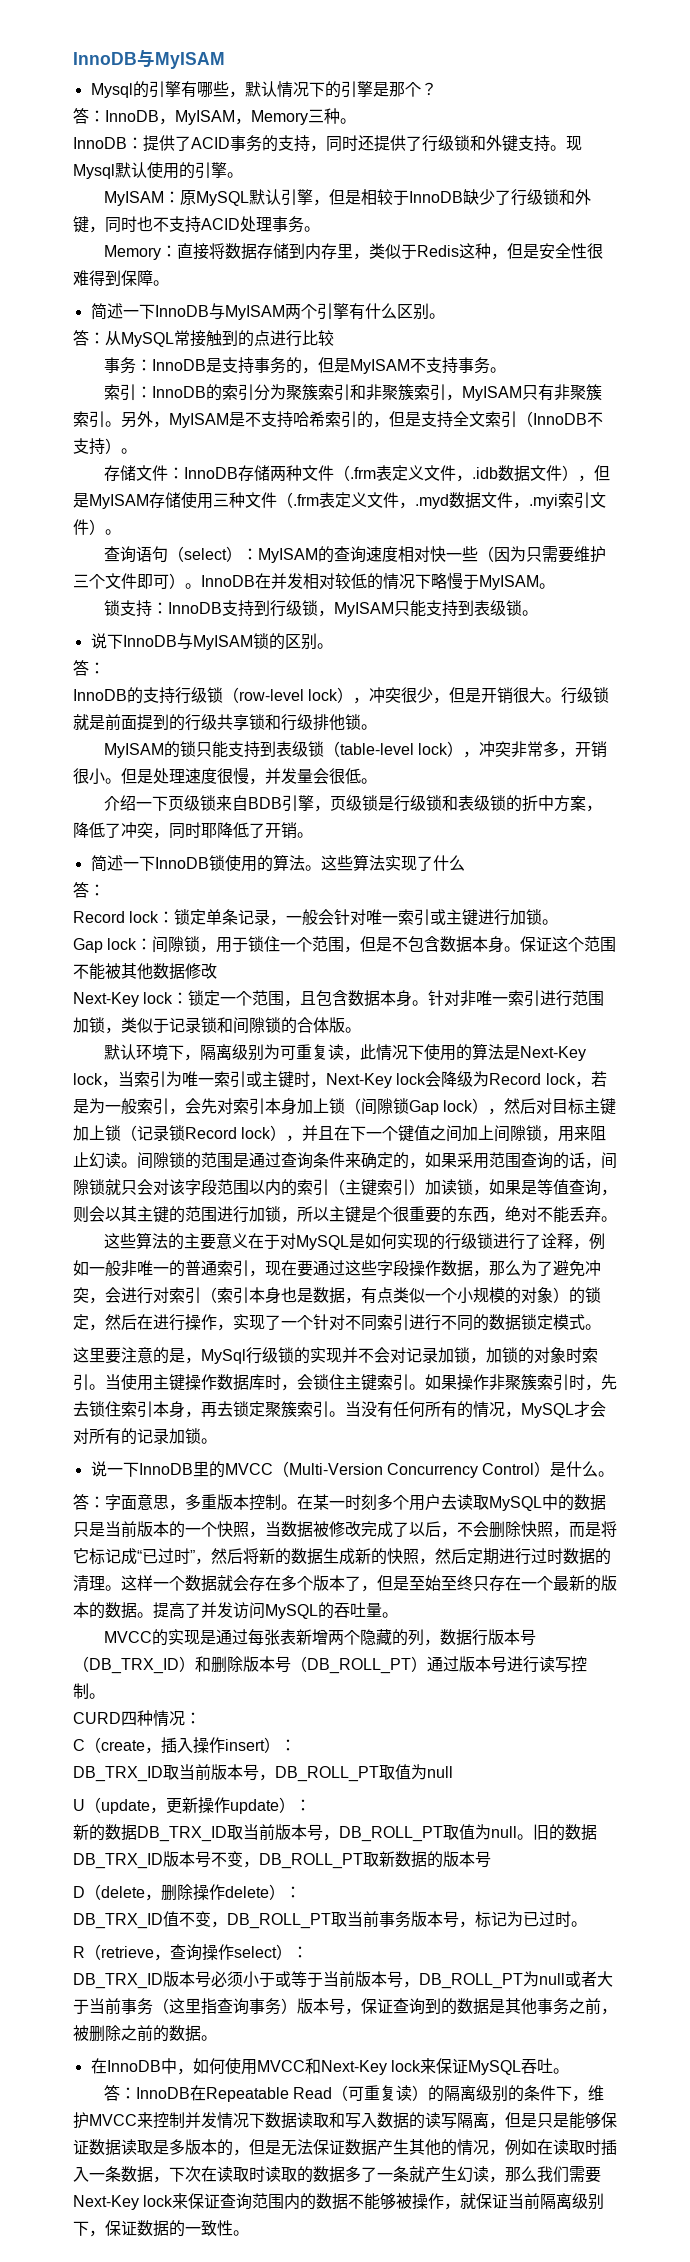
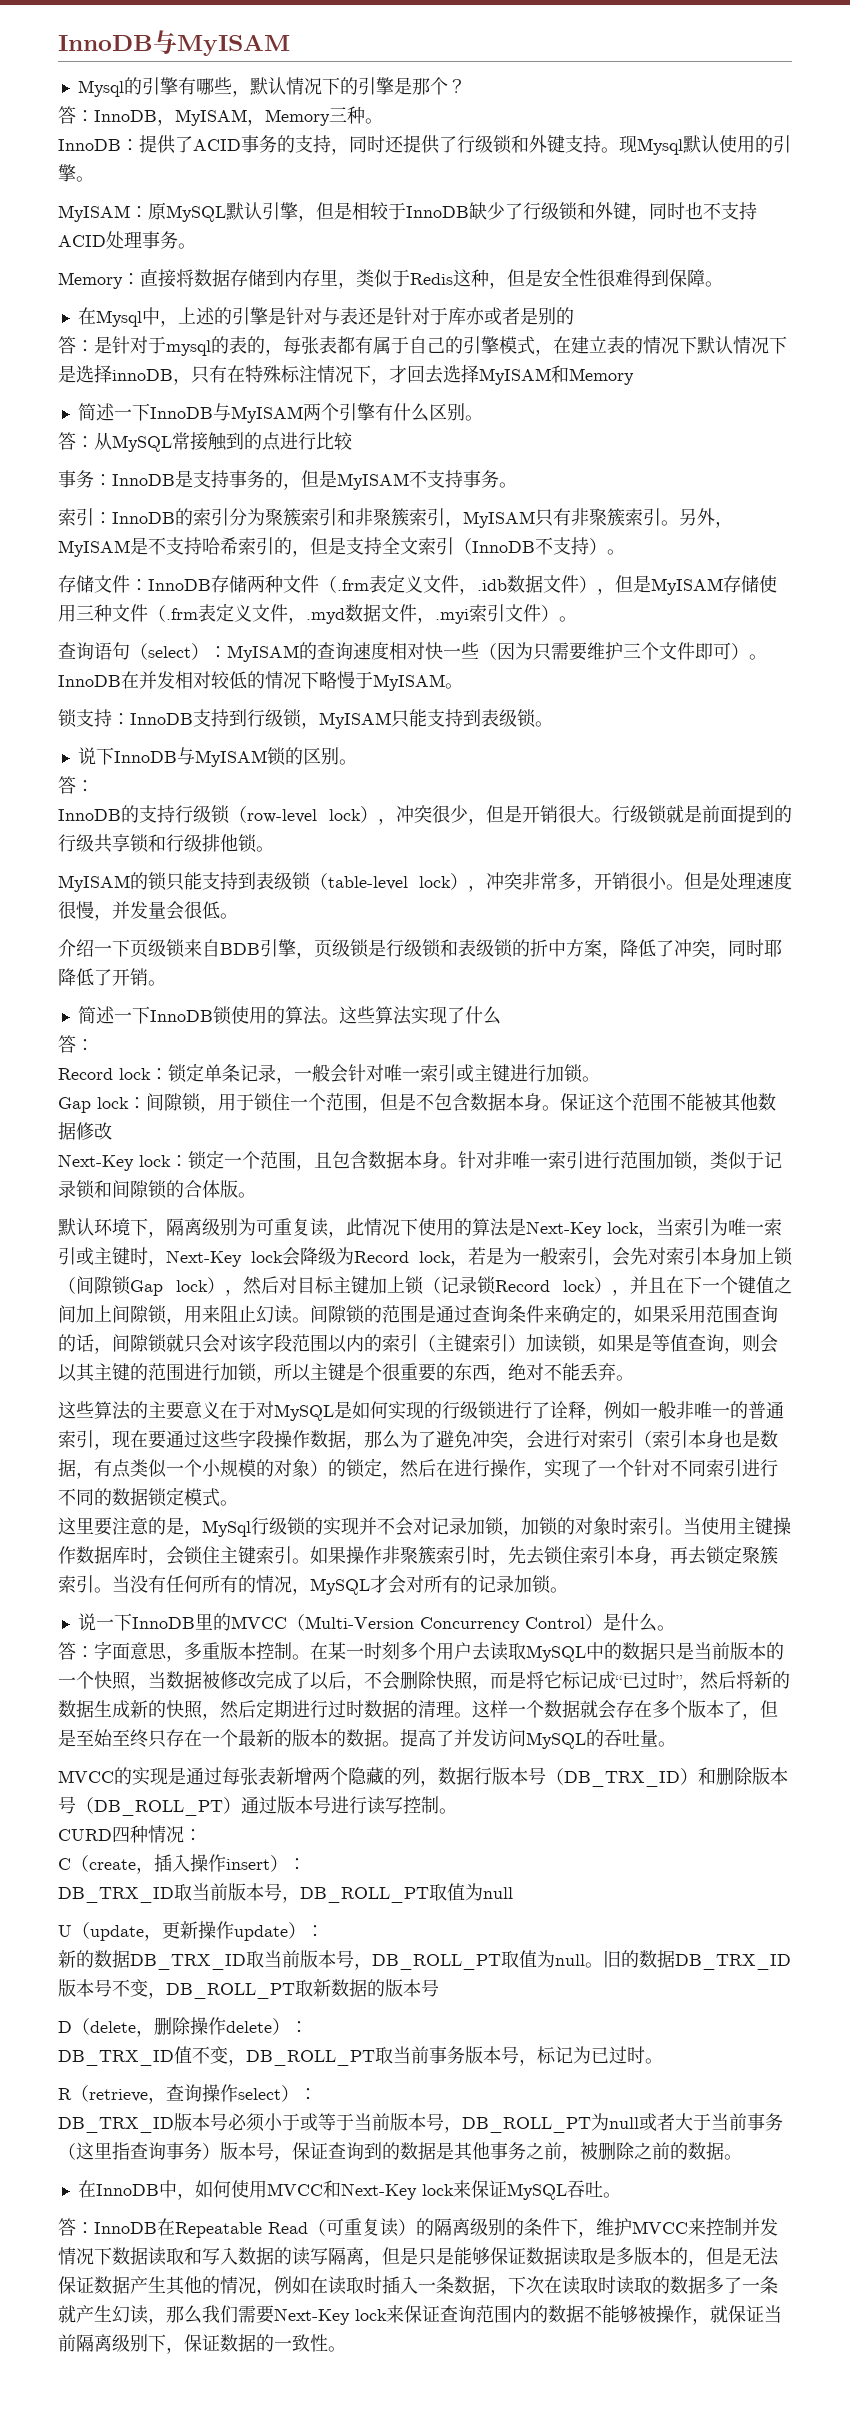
(169, 283) none -> [77,307,574,327] [58,336,787,356] [58,364,634,385] // 在Mysql中，上述的引擎是针对与表还是针对于库亦或者是别的 // 答：是针对于mysql的表的，每张表都有属于自己的引擎模式，在建立表的情况下默认情况下是选择innoDB，只有在特殊标注情况下，才回去选择MyISAM和Memory

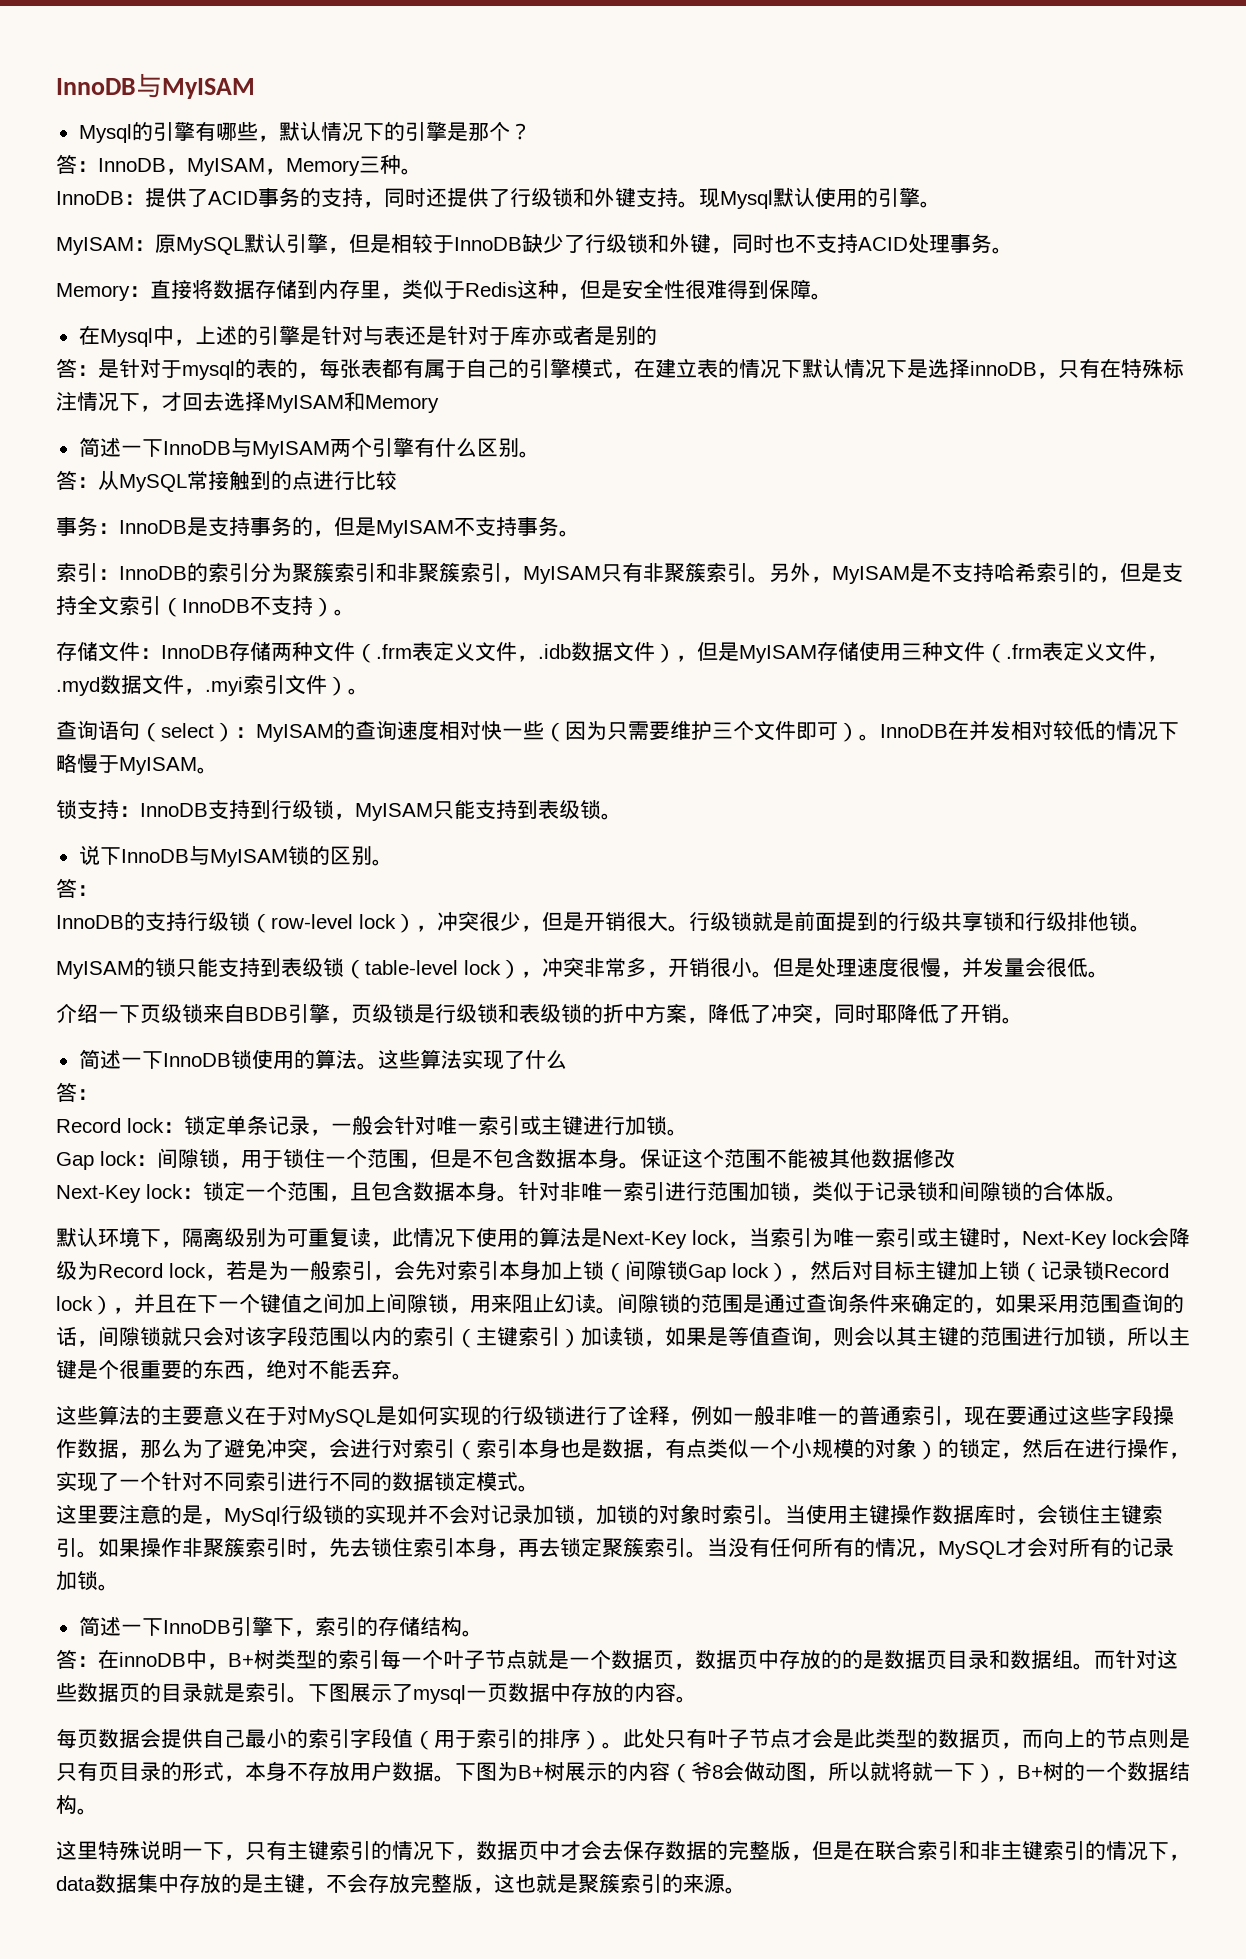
[77,1613,675,1633] [58,1641,784,1662] [58,1670,790,1691] [58,1699,778,1720] [58,1729,676,1749] [58,1767,788,1787] [58,1796,457,1816] [58,1825,202,1843] [58,1854,306,1874] [58,1883,513,1903] [58,1921,324,1941] [58,1950,791,1970] [58,1979,439,1999] [58,2017,308,2037] [58,2046,663,2066] [58,2084,317,2104] [58,2113,783,2133] [58,2142,742,2162] [77,2180,621,2200] [58,2218,778,2238] [58,2247,779,2267] [58,2276,778,2296] [58,2305,782,2325] [58,2334,328,2354] 说一下InnoDB里的MVCC（Multi-Version Concurrency Control）是什么。 // 答：字面意思，多重版本控制。在某一时刻多个用户去读取MySQL中的数据只是当前版本的一个快照，当数据被修改完成了以后，不会删除快照，而是将它标记成“已过时”，然后将新的数据生成新的快照，然后定期进行过时数据的清理。这样一个数据就会存在多个版本了，但是至始至终只存在一个最新的版本的数据。提高了并发访问MySQL的吞吐量。 // MVCC的实现是通过每张表新增两个隐藏的列，数据行版本号（DB_TRX_ID）和删除版本号（DB_ROLL_PT）通过版本号进行读写控制。 // CURD四种情况： // C（create，插入操作insert）： // DB_TRX_ID取当前版本号，DB_ROLL_PT取值为null // U（update，更新操作update）： // 新的数据DB_TRX_ID取当前版本号，DB_ROLL_PT取值为null。旧的数据DB_TRX_ID版本号不变，DB_ROLL_PT取新数据的版本号 // D（delete，删除操作delete）： // DB_TRX_ID值不变，DB_ROLL_PT取当前事务版本号，标记为已过时。 // R（retrieve，查询操作select）： // DB_TRX_ID版本号必须小于或等于当前版本号，DB_ROLL_PT为null或者大于当前事务（这里指查询事务）版本号，保证查询到的数据是其他事务之前，被删除之前的数据。 // 在InnoDB中，如何使用MVCC和Next-Key lock来保证MySQL吞吐。 // 答：InnoDB在Repeatable Read（可重复读）的隔离级别的条件下，维护MVCC来控制并发情况下数据读取和写入数据的读写隔离，但是只是能够保证数据读取是多版本的，但是无法保证数据产生其他的情况，例如在读取时插入一条数据，下次在读取时读取的数据多了一条就产生幻读，那么我们需要Next-Key lock来保证查询范围内的数据不能够被操作，就保证当前隔离级别下，保证数据的一致性 -> [78,1616,483,1637] [56,1649,1178,1670] [56,1682,697,1704] [56,1728,1190,1750] [56,1761,1190,1783] [56,1795,98,1815] [56,1840,1190,1861] [56,1873,725,1894] 简述一下InnoDB引擎下，索引的存储结构。 // 答：在innoDB中，B+树类型的索引每一个叶子节点就是一个数据页，数据页中存放的的是数据页目录和数据组。而针对这些数据页的目录就是索引。下图展示了mysql一页数据中存放的内容。 // 每页数据会提供自己最小的索引字段值（用于索引的排序）。此处只有叶子节点才会是此类型的数据页，而向上的节点则是只有页目录的形式，本身不存放用户数据。下图为B+树展示的内容（爷8会做动图，所以就将就一下），B+树的一个数据结构。 // 这里特殊说明一下，只有主键索引的情况下，数据页中才会去保存数据的完整版，但是在联合索引和非主键索引的情况下，data数据集中存放的是主键，不会存放完整版，这也就是聚簇索引的来源

